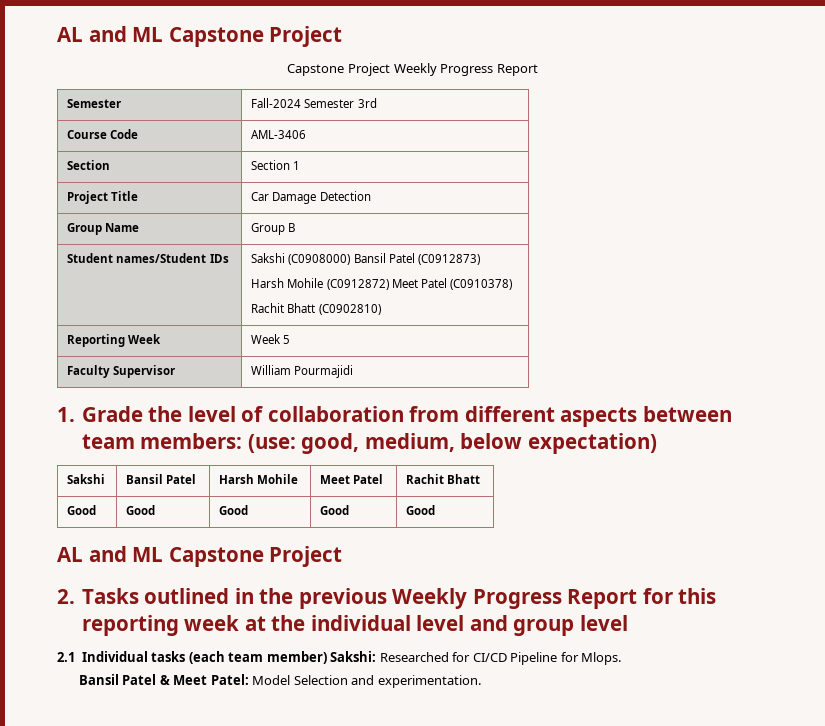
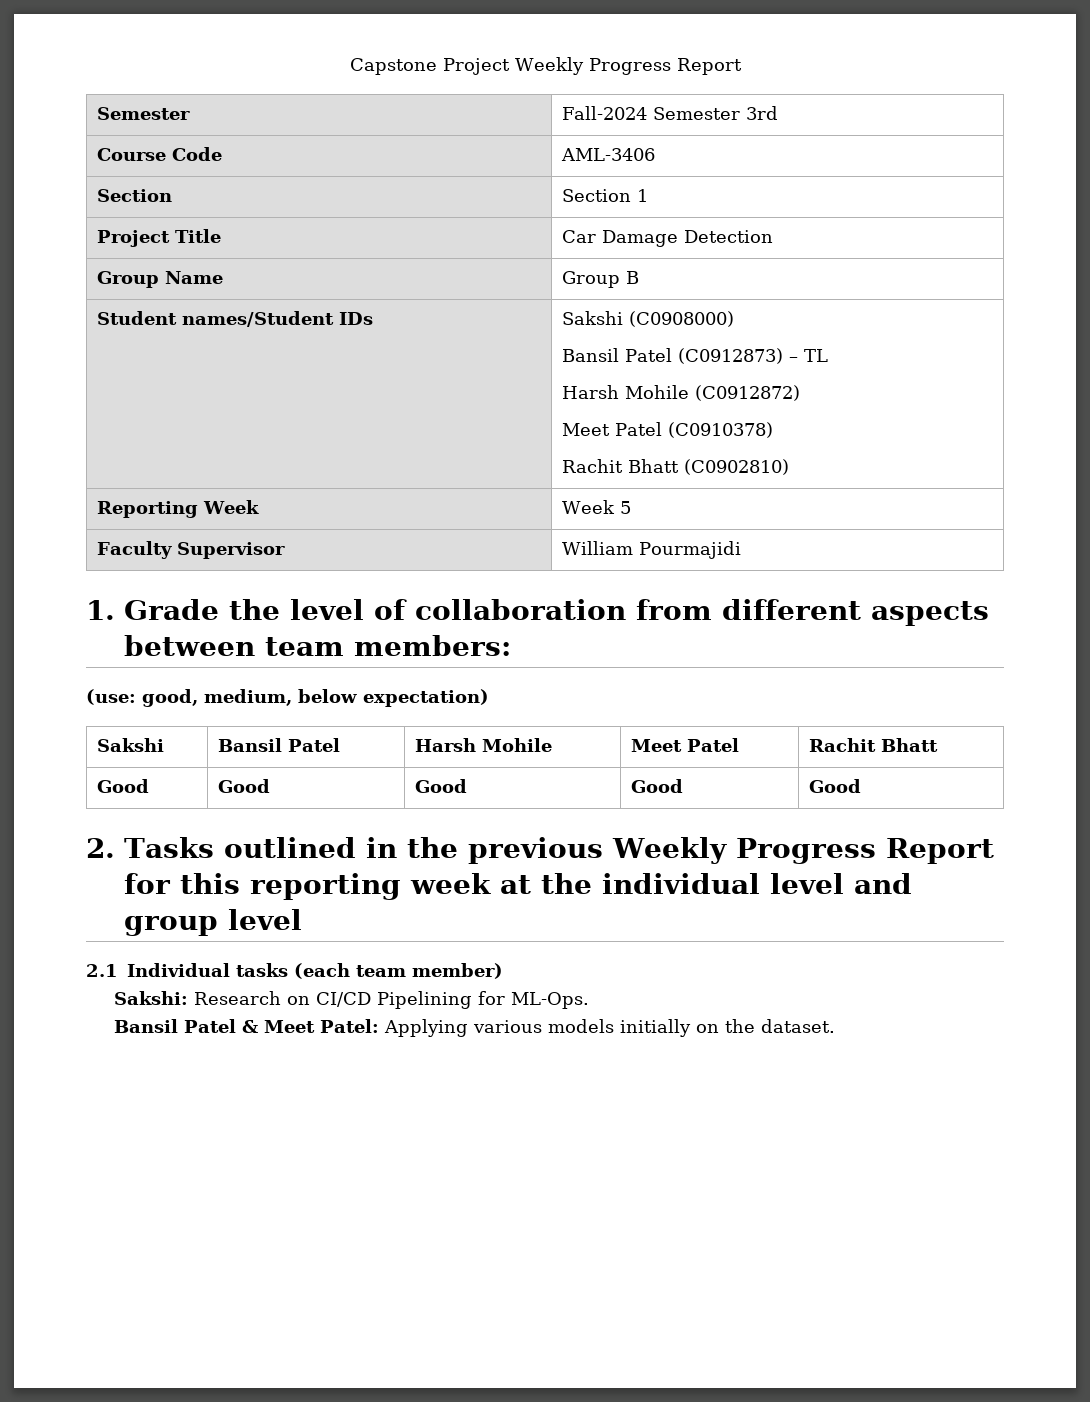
[57,26,343,47] AL and ML Capstone Project // -> (349, 66) none
(351, 259) none -> (735, 319) //
(480, 259) none -> [789,349,829,362] – TL
(389, 284) none -> (801, 393) //
(243, 441) none -> (511, 645) //
[57,546,343,567] // AL and ML Capstone Project -> (862, 786) none
[330,651,622,665] Sakshi: Researched for CI/CD Pipeline for Mlops. -> [114,991,590,1009] // Sakshi: Research on CI/CD Pipelining for ML-Ops.
[252,675,481,688] Model Selection and experimentation. -> [384,1019,836,1037] Applying various models initially on the dataset.

